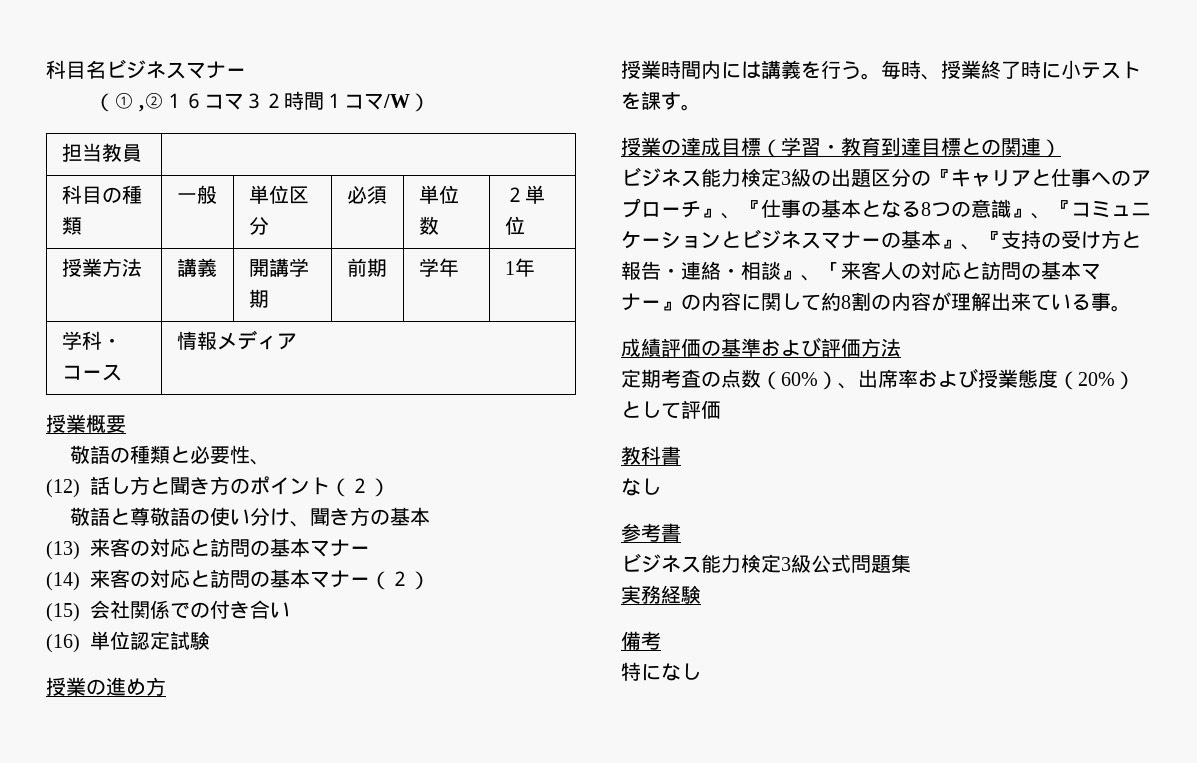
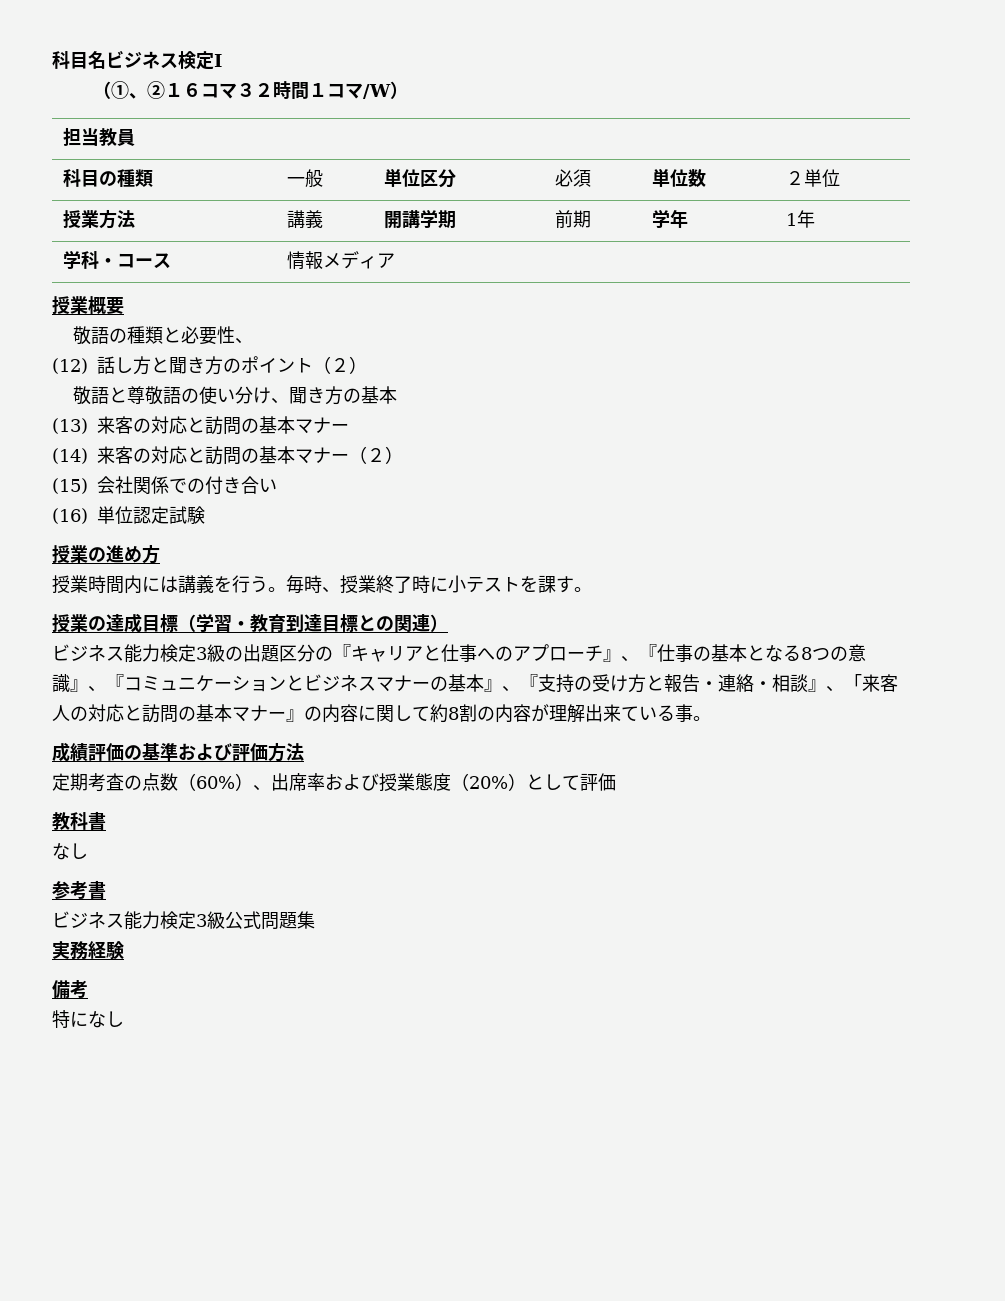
[186,61,246,79] マナー -> [178,51,222,70] 検定Ⅰ
[139,92,165,112] ,② -> [129,81,166,99] 、②

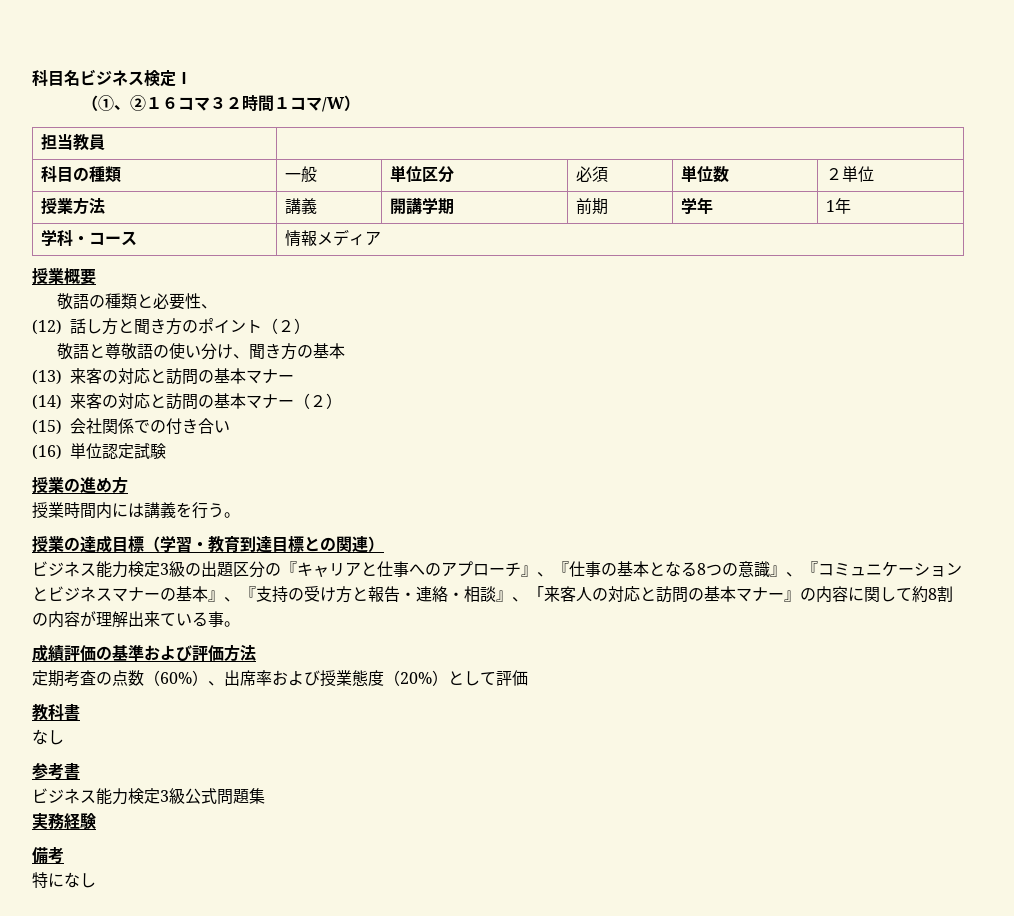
[286,575,592,594] 毎時、授業終了時に小テストを課す。 -> (240, 515) none

